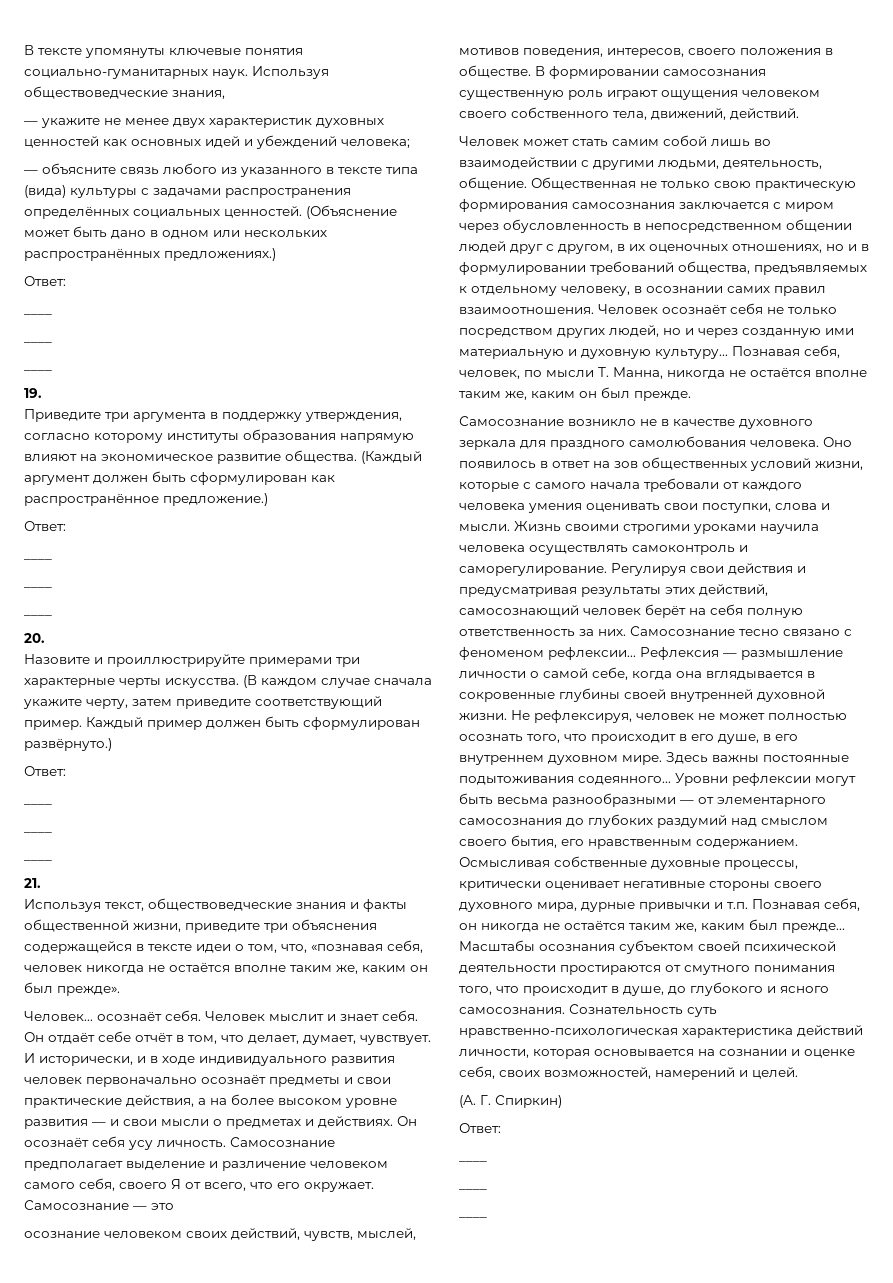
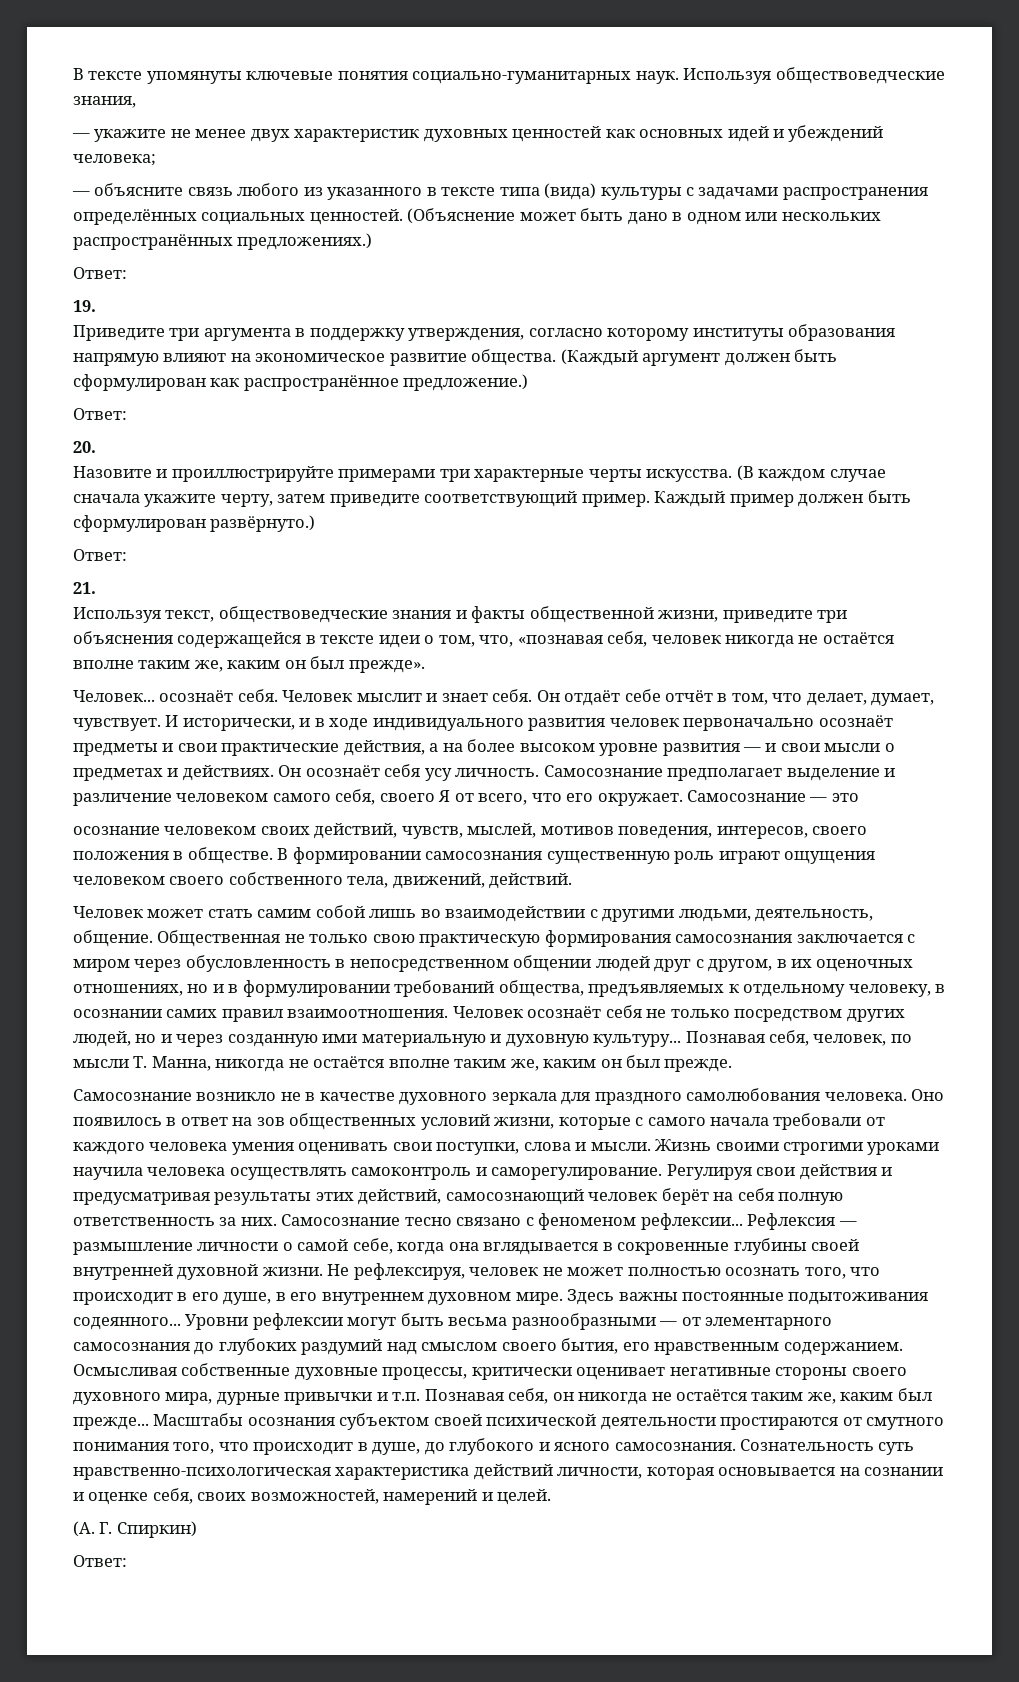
[24,314,52,315] [24,342,52,343] [24,370,52,371] // ____ // ____ // ____ -> (127, 273) none
[24,559,52,560] [24,587,52,588] [24,615,52,616] // ____ // ____ // ____ -> (127, 414) none
[24,804,52,805] [24,832,52,833] [24,860,52,861] // ____ // ____ // ____ -> (127, 555) none
[459,1161,487,1162] [459,1189,487,1190] [459,1217,487,1218] // ____ // ____ // ____ -> (127, 1561) none

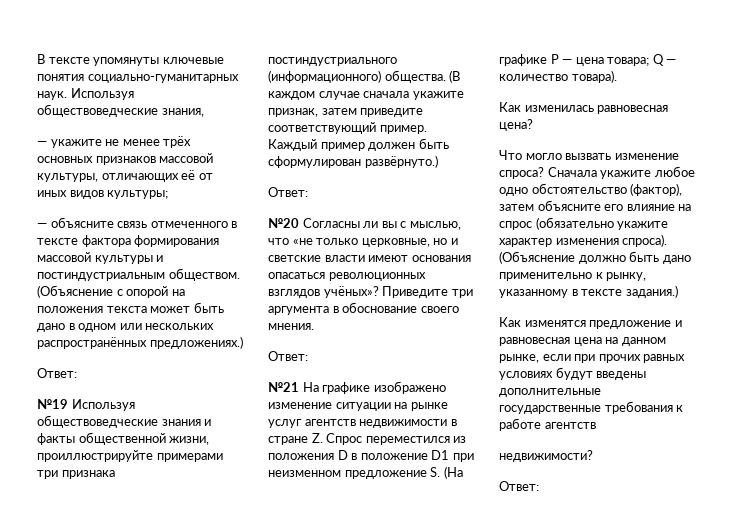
[250,125,884,142] [73,154,156,166] [72,183,928,200] [73,208,516,225] двух характеристик духовных ценностей как основных идей и убеждений человека; // — объясните связь любого из указанного в тексте типа (вида) культуры с задачами распространения определённых социальных ценностей. (Объяснение -> [163,136,192,148] [37,153,214,165] [37,170,213,182] [37,190,169,199] [37,217,238,228] [37,235,220,247] [37,252,164,264] [37,268,240,281] [37,285,185,298] [37,306,147,313] трёх основных признаков массовой культуры, отличающих её от иных видов культуры; // — объясните связь отмеченного в тексте фактора формирования массовой культуры и постиндустриальным обществом. (Объяснение с опорой на положения текста
[73,300,96,312] [73,324,896,341] [73,349,838,366] [73,374,529,391] [73,408,127,420] [73,441,96,453] [73,466,733,482] 19. // Приведите три аргумента в поддержку утверждения, согласно которому институты образования напрямую влияют на экономическое развитие общества. (Каждый аргумент должен быть сформулирован как распространённое предложение.) // Ответ: // 20. // Назовите и проиллюстрируйте примерами три характерные черты искусства. -> [37,399,135,411] [37,415,212,428] [37,432,210,445] [37,450,223,462] [37,470,115,479] [268,57,397,66] [268,70,446,83] №19 Используя обществоведческие знания и факты общественной жизни, проиллюстрируйте примерами три признака постиндустриального (информационного) общества.
[220,494,273,507] черту, -> [268,108,318,117] признак,
[73,582,96,594] [73,606,848,623] [73,631,894,648] [73,656,425,673] [73,689,935,706] [73,715,893,731] [73,739,895,756] [73,764,896,781] [73,789,859,806] [73,823,868,839] [73,847,876,864] [73,872,573,889] [73,905,874,922] [73,930,916,947] [73,955,914,972] [73,980,946,997] [73,1005,905,1022] [73,1030,912,1047] [73,1055,733,1072] [73,1088,945,1105] [73,1113,885,1130] [73,1139,940,1155] [73,1164,893,1180] [73,1188,844,1205] [73,1213,857,1230] [73,1238,860,1255] [73,1263,881,1280] [73,1289,929,1305] [73,1313,833,1330] [73,1338,903,1355] [73,1363,907,1380] [73,1388,932,1405] [73,1413,945,1430] [73,1438,915,1455] [73,1464,944,1480] [73,1488,552,1505] [73,1521,197,1538] 21. // Используя текст, обществоведческие знания и факты общественной жизни, приведите три объяснения содержащейся в тексте идеи о том, что, «познавая себя, человек никогда не остаётся вполне таким же, каким он был прежде». // Человек... осознаёт себя. Человек мыслит и знает себя. Он отдаёт себе отчёт в том, что делает, думает, чувствует. И исторически, и в ходе индивидуального развития человек первоначально осознаёт предметы и свои практические действия, а на более высоком уровне развития — и свои мысли о предметах и действиях. Он осознаёт себя усу личность. Самосознание предполагает выделение и различение человеком самого себя, своего Я от всего, что его окружает. Самосознание — это // осознание человеком своих действий, чувств, мыслей, мотивов поведения, интересов, своего положения в обществе. В формировании самосознания существенную роль играют ощущения человеком своего собственного тела, движений, действий. // Человек может стать самим собой лишь во взаимодействии с другими людьми, деятельность, общение. Общественная не только свою практическую формирования самосознания заключается с миром через обусловленность в непосредственном общении людей друг с другом, в их оценочных отношениях, но и в формулировании требований общества, предъявляемых к отдельному человеку, в осознании самих правил взаимоотношения. Человек осознаёт себя не только посредством других людей, но и через созданную ими материальную и духовную культуру... Познавая себя, человек, по мысли Т. Манна, никогда не остаётся вполне таким же, каким он был прежде. // Самосознание возникло не в качестве духовного зеркала для праздного самолюбования человека. Оно появилось в ответ на зов общественных условий жизни, которые с самого начала требовали от каждого человека умения оценивать свои поступки, слова и мысли. Жизнь своими строгими уроками научила человека осуществлять самоконтроль и саморегулирование. Регулируя свои действия и предусматривая результаты этих действий, самосознающий человек берёт на себя полную ответственность за них. Самосознание тесно связано с феноменом рефлексии... Рефлексия — размышление личности о самой себе, когда она вглядывается в сокровенные глубины своей внутренней духовной жизни. Не рефлексируя, человек не может полностью осознать того, что происходит в его душе, в его внутреннем духовном мире. Здесь важны постоянные подытоживания содеянного... Уровни рефлексии могут быть весьма разнообразными — от элементарного самосознания до глубоких раздумий над смыслом своего бытия, его нравственным содержанием. Осмысливая собственные духовные процессы, критически оценивает негативные стороны своего духовного мира, дурные привычки и т.п. Познавая себя, он никогда не остаётся таким же, каким был прежде... Масштабы осознания субъектом своей психической деятельности простираются от смутного понимания того, что происходит в душе, до глубокого и ясного самосознания. Сознательность суть нравственно-психологическая характеристика действий личности, которая основывается на сознании и оценке себя, своих возможностей, намерений и целей. // (А. Г. Спиркин) -> [268,218,461,230] [268,238,458,247] [268,255,471,262] [268,272,426,281] [268,286,473,298] [268,302,459,315] [268,323,314,330] [268,351,308,361] [268,381,446,394] [268,402,448,411] [268,419,457,428] [268,433,467,445] [268,450,474,462] [268,466,463,479] [499,54,677,66] [499,70,617,83] [499,102,669,114] [499,119,533,131] [499,150,679,160] [499,166,695,179] [499,183,683,196] [499,200,692,211] [499,217,669,230] [499,234,668,247] [499,251,691,264] [499,272,647,281] [499,285,678,298] [499,317,682,329] [499,337,666,346] [499,354,686,363] [499,367,647,380] [499,388,601,397] [499,401,684,414] [499,418,596,431] [499,450,593,462] №20 Согласны ли вы с мыслью, что «не только церковные, но и светские власти имеют основания опасаться революционных взглядов учёных»? Приведите три аргумента в обоснование своего мнения. // Ответ: // №21 На графике изображено изменение ситуации на рынке услуг агентств недвижимости в стране Z. Спрос переместился из положения D в положение D1 при неизменном предложение S. (На графике Р — цена товара; Q — количество товара). // Как изменилась равновесная цена? // Что могло вызвать изменение спроса? Сначала укажите любое одно обстоятельство (фактор), затем объясните его влияние на спрос (обязательно укажите характер изменения спроса). (Объяснение должно быть дано применительно к рынку, указанному в тексте задания.) // Как изменятся предложение и равновесная цена на данном рынке, если при прочих равных условиях будут введены дополнительные государственные требования к работе агентств // недвижимости?

